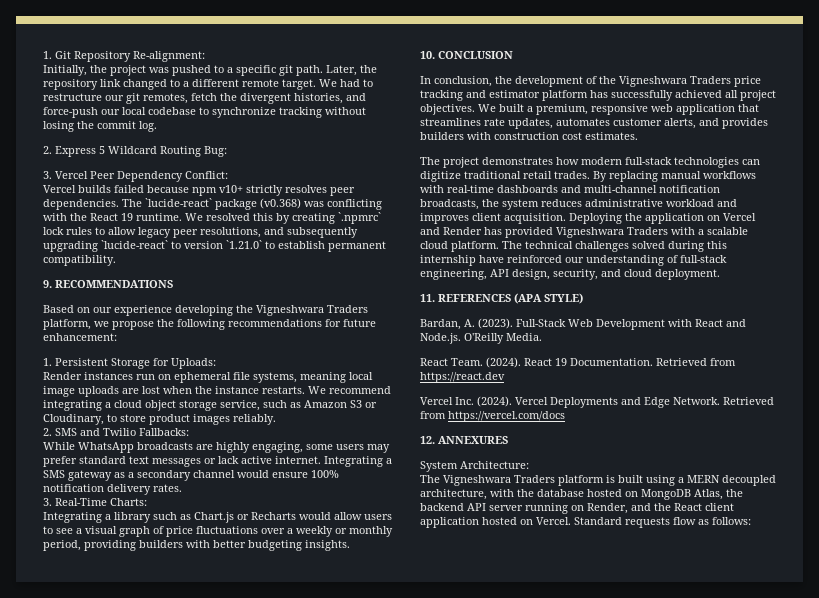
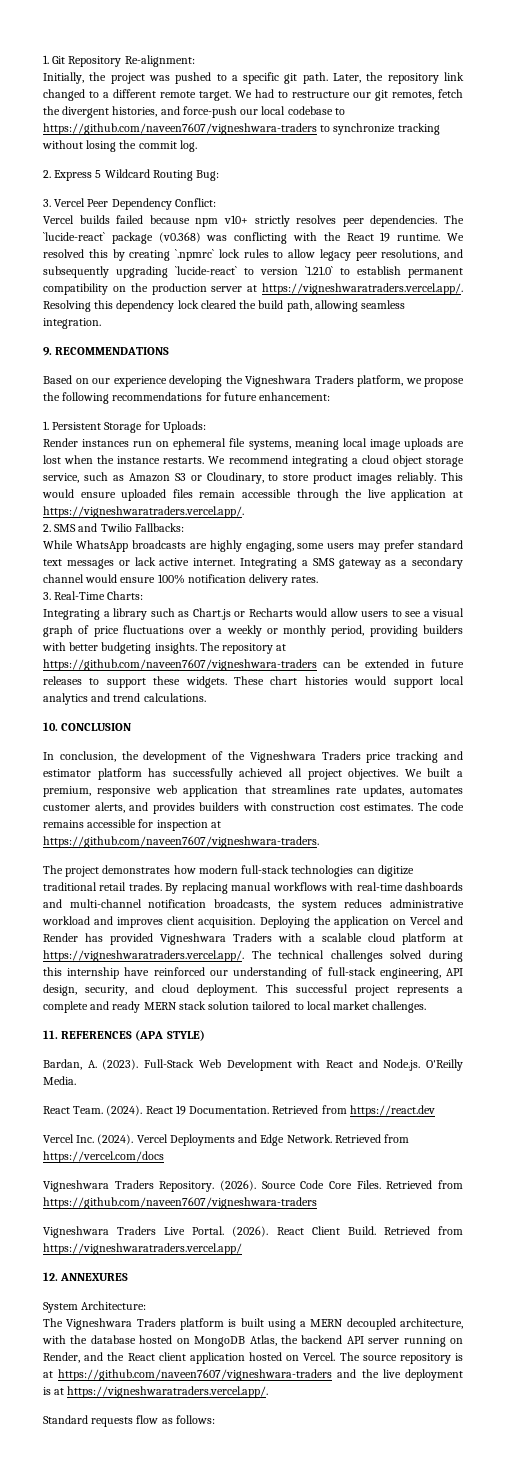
(209, 111) none -> [43,123,331,135] https://github.com/naveen7607/vigneshwara-traders to
[43,255,116,266] compatibility. -> [43,283,463,295] [43,300,406,312] [43,318,101,329] compatibility on the production server at https://vigneshwaratraders.vercel.app/. Resolving this dependency lock cleared the build path, allowing seamless integration.
(276, 419) none -> [441,472,463,481] [42,489,464,501] [43,506,244,518] This would ensure uploaded files remain accessible through the live application at https://vigneshwaratraders.vercel.app/.
(350, 545) none -> [199,642,287,654] [43,659,464,671] [43,676,464,688] [43,693,206,705] The repository at https://github.com/naveen7607/vigneshwara-traders can be extended in future releases to support these widgets. These chart histories would support local analytics and trend calculations.
(638, 136) none -> [417,802,464,811] [43,819,221,831] [43,836,319,848] The code remains accessible for inspection at https://github.com/naveen7607/vigneshwara-traders.
[451,241,499,252] platform. -> [402,933,463,945] [43,950,244,962] platform at https://vigneshwaratraders.vercel.app/.
(720, 274) none -> [265,984,463,996] [43,1001,427,1013] This successful project represents a complete and ready MERN stack solution tailored to local market challenges.
(565, 416) none -> [43,1180,464,1192] [43,1197,317,1209] [43,1226,463,1238] [43,1243,242,1255] // Vigneshwara Traders Repository. (2026). Source Code Core Files. Retrieved from https://github.com/naveen7607/vigneshwara-traders // Vigneshwara Traders Live Portal. (2026). React Client Build. Retrieved from https://vigneshwaratraders.vercel.app/
(571, 521) none -> [339,1352,464,1364] [43,1369,463,1381] [43,1386,269,1398] The source repository is at https://github.com/naveen7607/vigneshwara-traders and the live deployment is at https://vigneshwaratraders.vercel.app/. //

